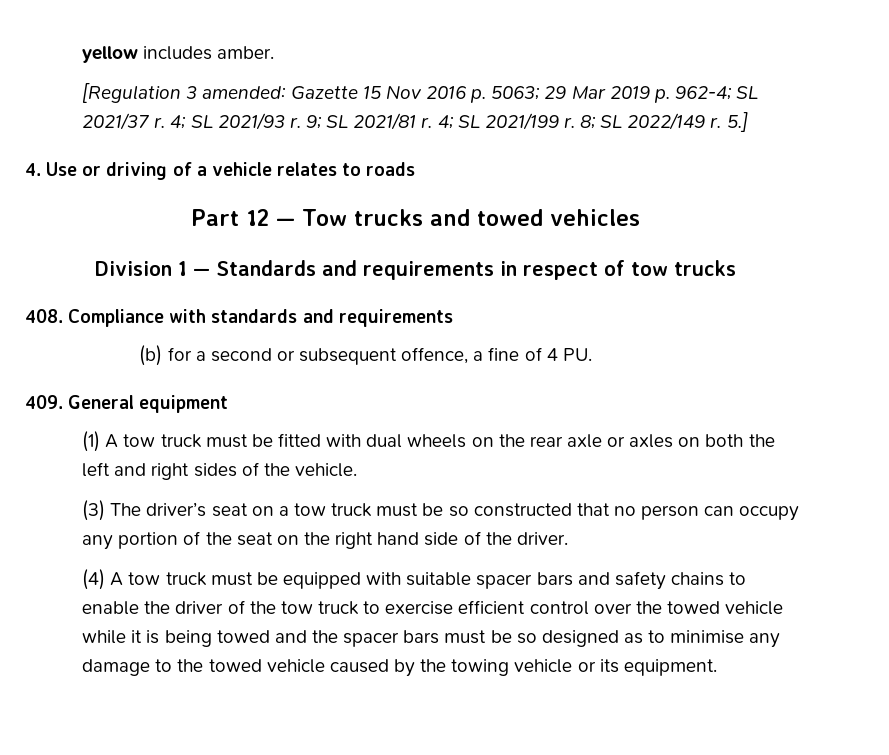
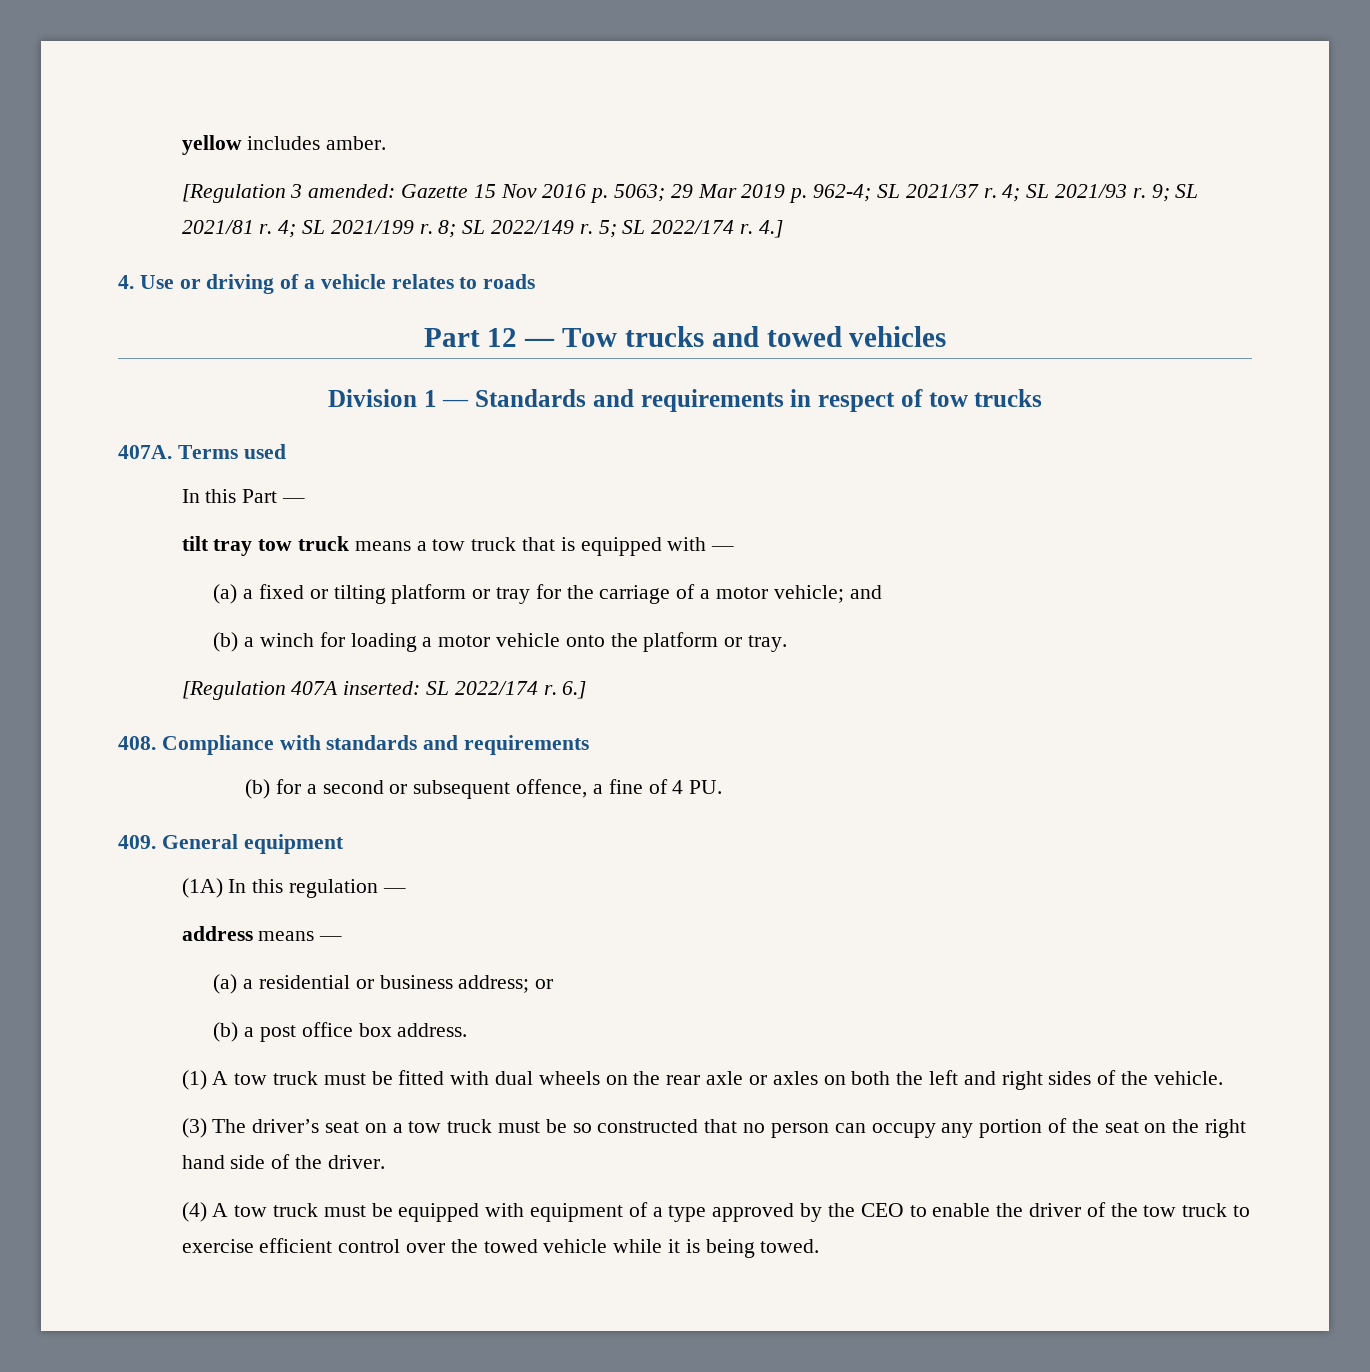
[726,112,748,132] 5.] -> [598,220,783,238] 5; SL 2022/174 r. 4.]
(736, 268) none -> [118,444,286,459] [181,489,306,503] [181,536,735,556] [213,584,882,604] [213,632,788,652] [181,681,587,700] // 407A. Terms used // In this Part — // tilt tray tow truck means a tow truck that is equipped with — // (a) a fixed or tilting platform or tray for the carriage of a motor vehicle; and // (b) a winch for loading a motor vehicle onto the platform or tray. // [Regulation 407A inserted: SL 2022/174 r. 6.]
(229, 404) none -> [181,878,406,898] [181,926,343,941] [213,974,554,994] [213,1022,468,1042] // (1A) In this regulation — // address means — // (a) a residential or business address; or // (b) a post office box address.
[406,571,724,590] suitable spacer bars and safety chains -> [530,1202,904,1222] equipment of a type approved by the CEO
[216,630,781,648] [82,659,717,677] towed and the spacer bars must be so designed as to minimise any damage to the towed vehicle caused by the towing vehicle or its equipment. -> [760,1239,820,1253] towed.

